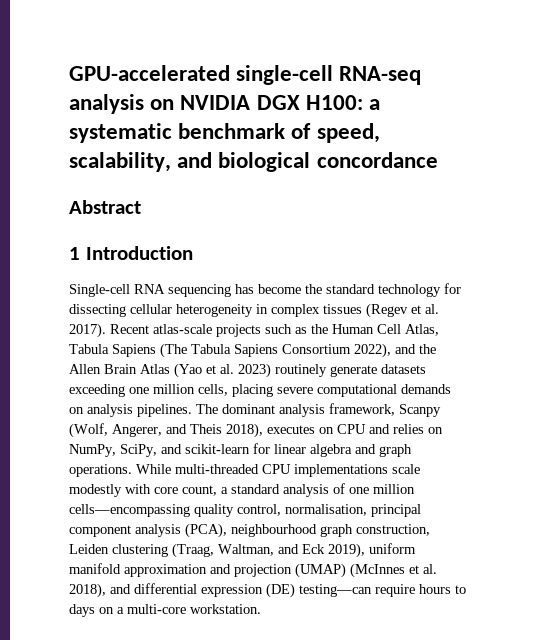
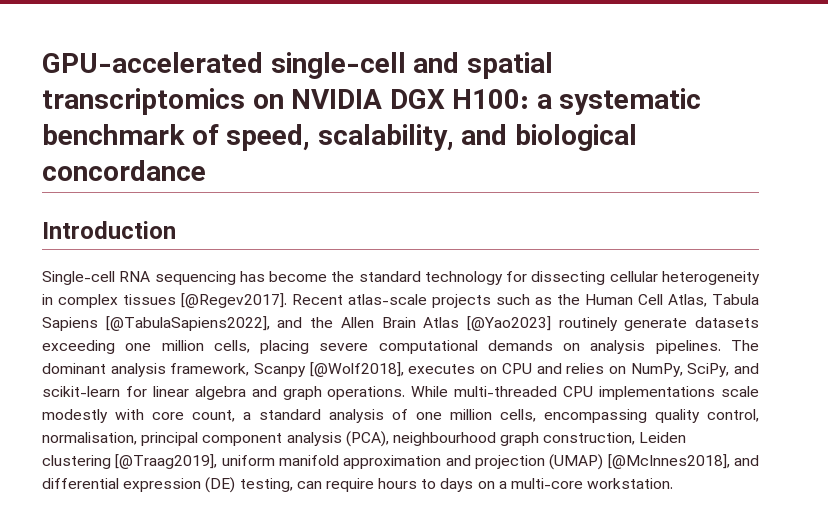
[339,66,422,85] [69,94,144,114] RNA-seq analysis -> [413,52,553,79] [42,88,245,115] and spatial transcriptomics
[69,200,141,214] [69,247,80,260] Abstract // 1 -> (206, 170) none
[366,303,439,318] [69,323,106,338] (Regev et al. 2017). -> [181,293,287,308] [@Regev2017].
[160,343,391,358] (The Tabula Sapiens Consortium 2022), -> [105,316,270,331] [@TabulaSapiens2022],
[174,363,271,378] (Yao et al. 2023) -> [466,316,551,331] [@Yao2023]
[69,423,263,438] (Wolf, Angerer, and Theis 2018), -> [309,362,404,377] [@Wolf2018],
[69,504,190,517] cells—encompassing -> [500,409,647,423] cells, encompassing
[172,543,365,558] (Traag, Waltman, and Eck 2019), -> [115,454,218,469] [@Traag2019],
[350,563,437,578] [69,583,106,598] (McInnes et al. 2018), -> [607,454,730,469] [@McInnes2018],
[299,584,372,597] testing—can -> [239,478,322,492] testing, can

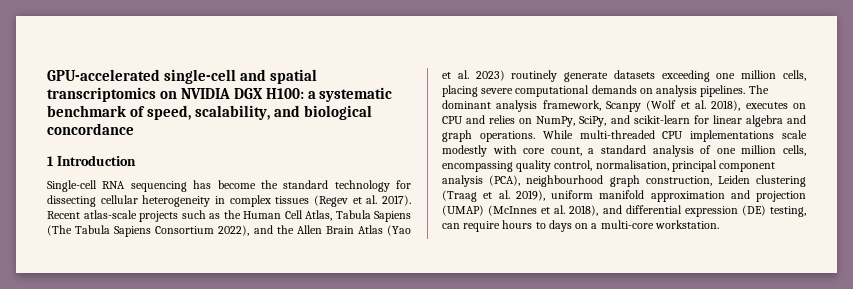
(206, 170) none -> [47,156,54,166] 1
[181,293,287,308] [@Regev2017]. -> [313,195,411,207] (Regev et al. 2017).
[105,316,270,331] [@TabulaSapiens2022], -> [47,225,250,237] (The Tabula Sapiens Consortium 2022),
[466,316,551,331] [@Yao2023] -> [387,225,411,236] [442,70,505,81] (Yao et al. 2023)
[309,362,404,377] [@Wolf2018], -> [646,100,741,111] (Wolf et al. 2018),
[115,454,218,469] [@Traag2019], -> [442,190,545,202] (Traag et al. 2019),
[607,454,730,469] [@McInnes2018], -> [488,205,599,216] (McInnes et al. 2018),

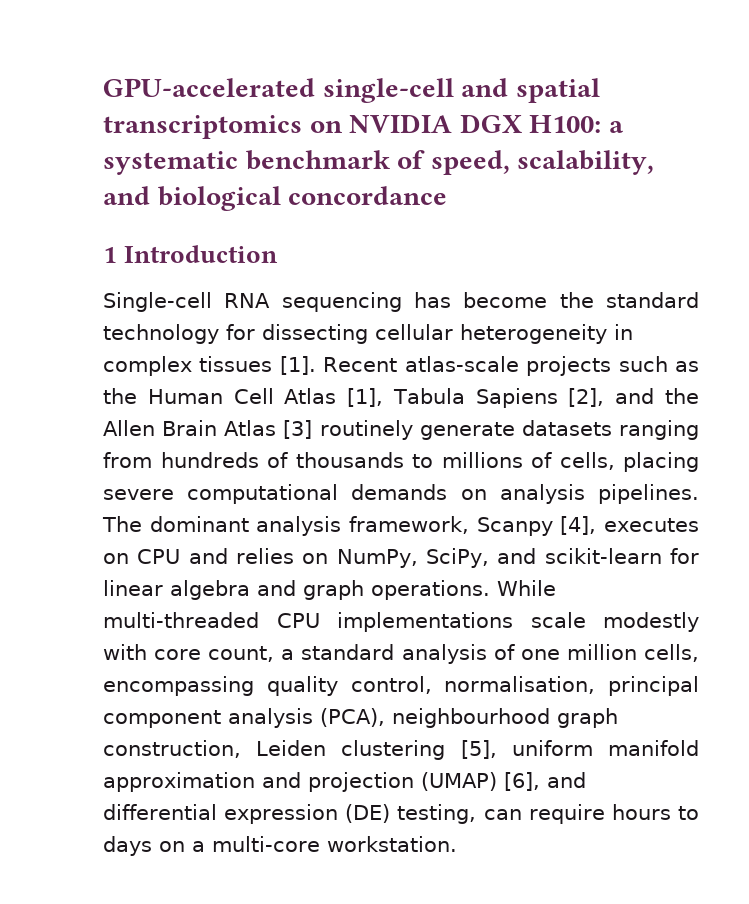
[313,195,411,207] (Regev et al. 2017). -> [279,356,316,375] [1].
[305,210,411,222] [47,225,250,237] Atlas, Tabula Sapiens (The Tabula Sapiens Consortium 2022), -> [284,388,605,408] Atlas [1], Tabula Sapiens [2],
[387,225,411,236] [442,70,777,82] (Yao et al. 2023) routinely generate datasets exceeding one million -> [283,420,699,440] [103,452,552,468] [3] routinely generate datasets ranging from hundreds of thousands to millions of
[646,100,741,111] (Wolf et al. 2018), -> [560,516,597,535] [4],
[442,190,545,202] (Traag et al. 2019), -> [460,740,497,759] [5],
[488,205,599,216] (McInnes et al. 2018), -> [503,772,540,791] [6],

